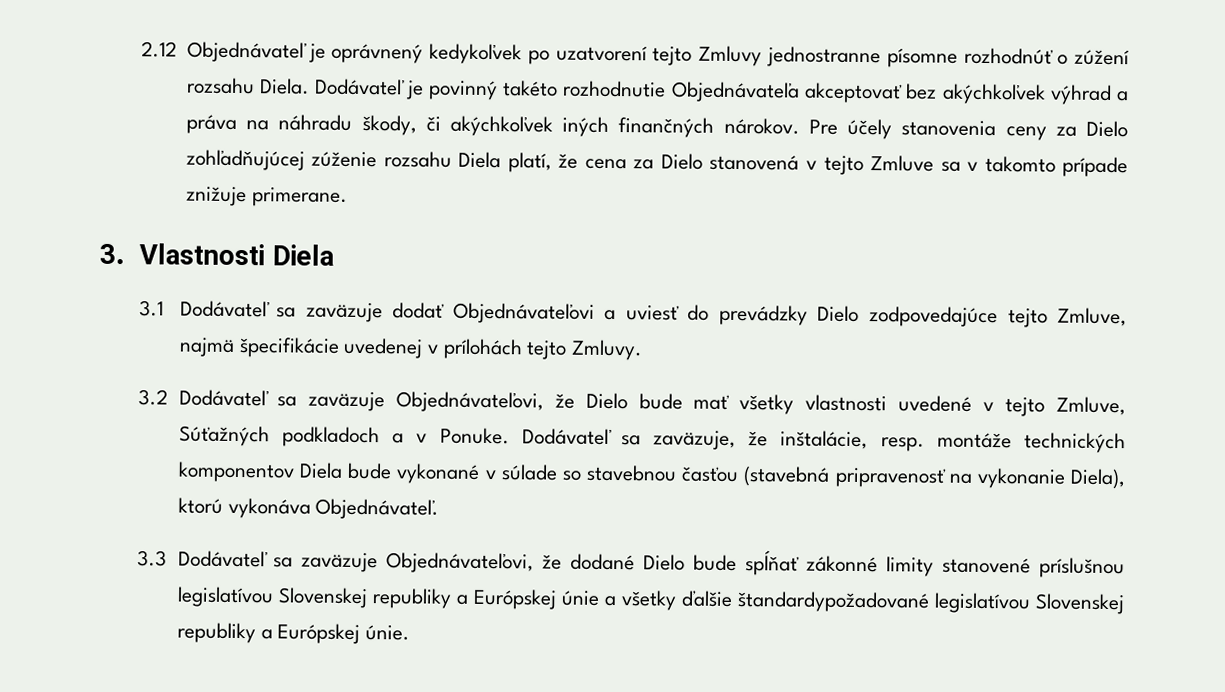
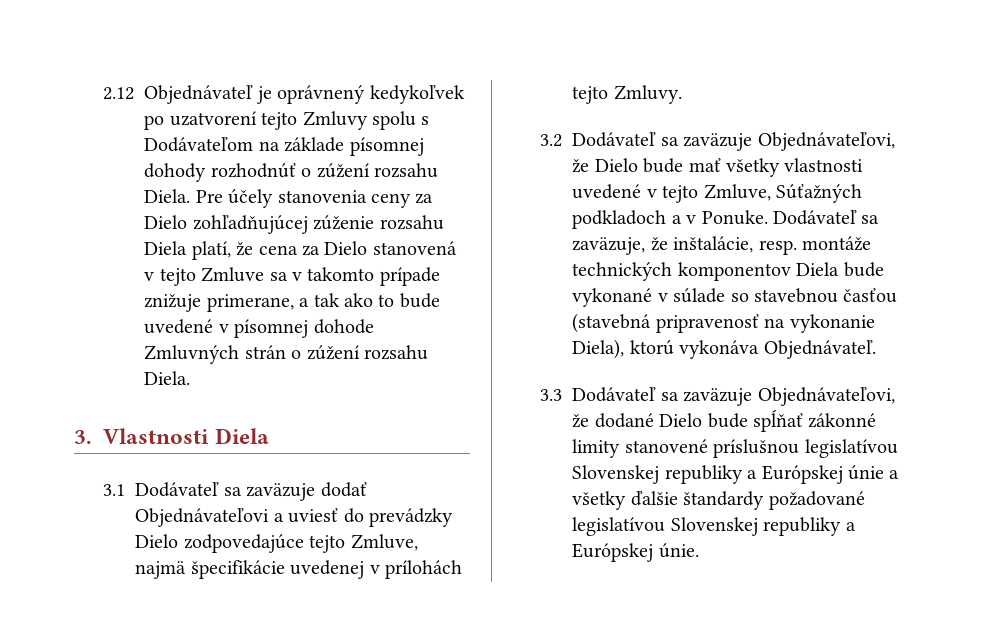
[765,46,958,68] jednostranne písomne -> [371,111,430,130] [144,137,424,156] [144,163,207,182] spolu s Dodávateľom na základe písomnej dohody
[315,78,1129,105] [185,114,800,138] Dodávateľ je povinný takéto rozhodnutie Objednávateľa akceptovať bez akýchkoľvek výhrad a práva na náhradu škody, či akýchkoľvek iných finančných nárokov. -> (191, 196) none
[251,187,348,207] primerane. -> [206,293,440,312] [144,319,374,338] [144,345,428,364] [144,371,191,385] primerane, a tak ako to bude uvedené v písomnej dohode Zmluvných strán o zúžení rozsahu Diela.
[736,591,930,613] štandardypožadované -> [683,491,865,510] štandardy požadované

